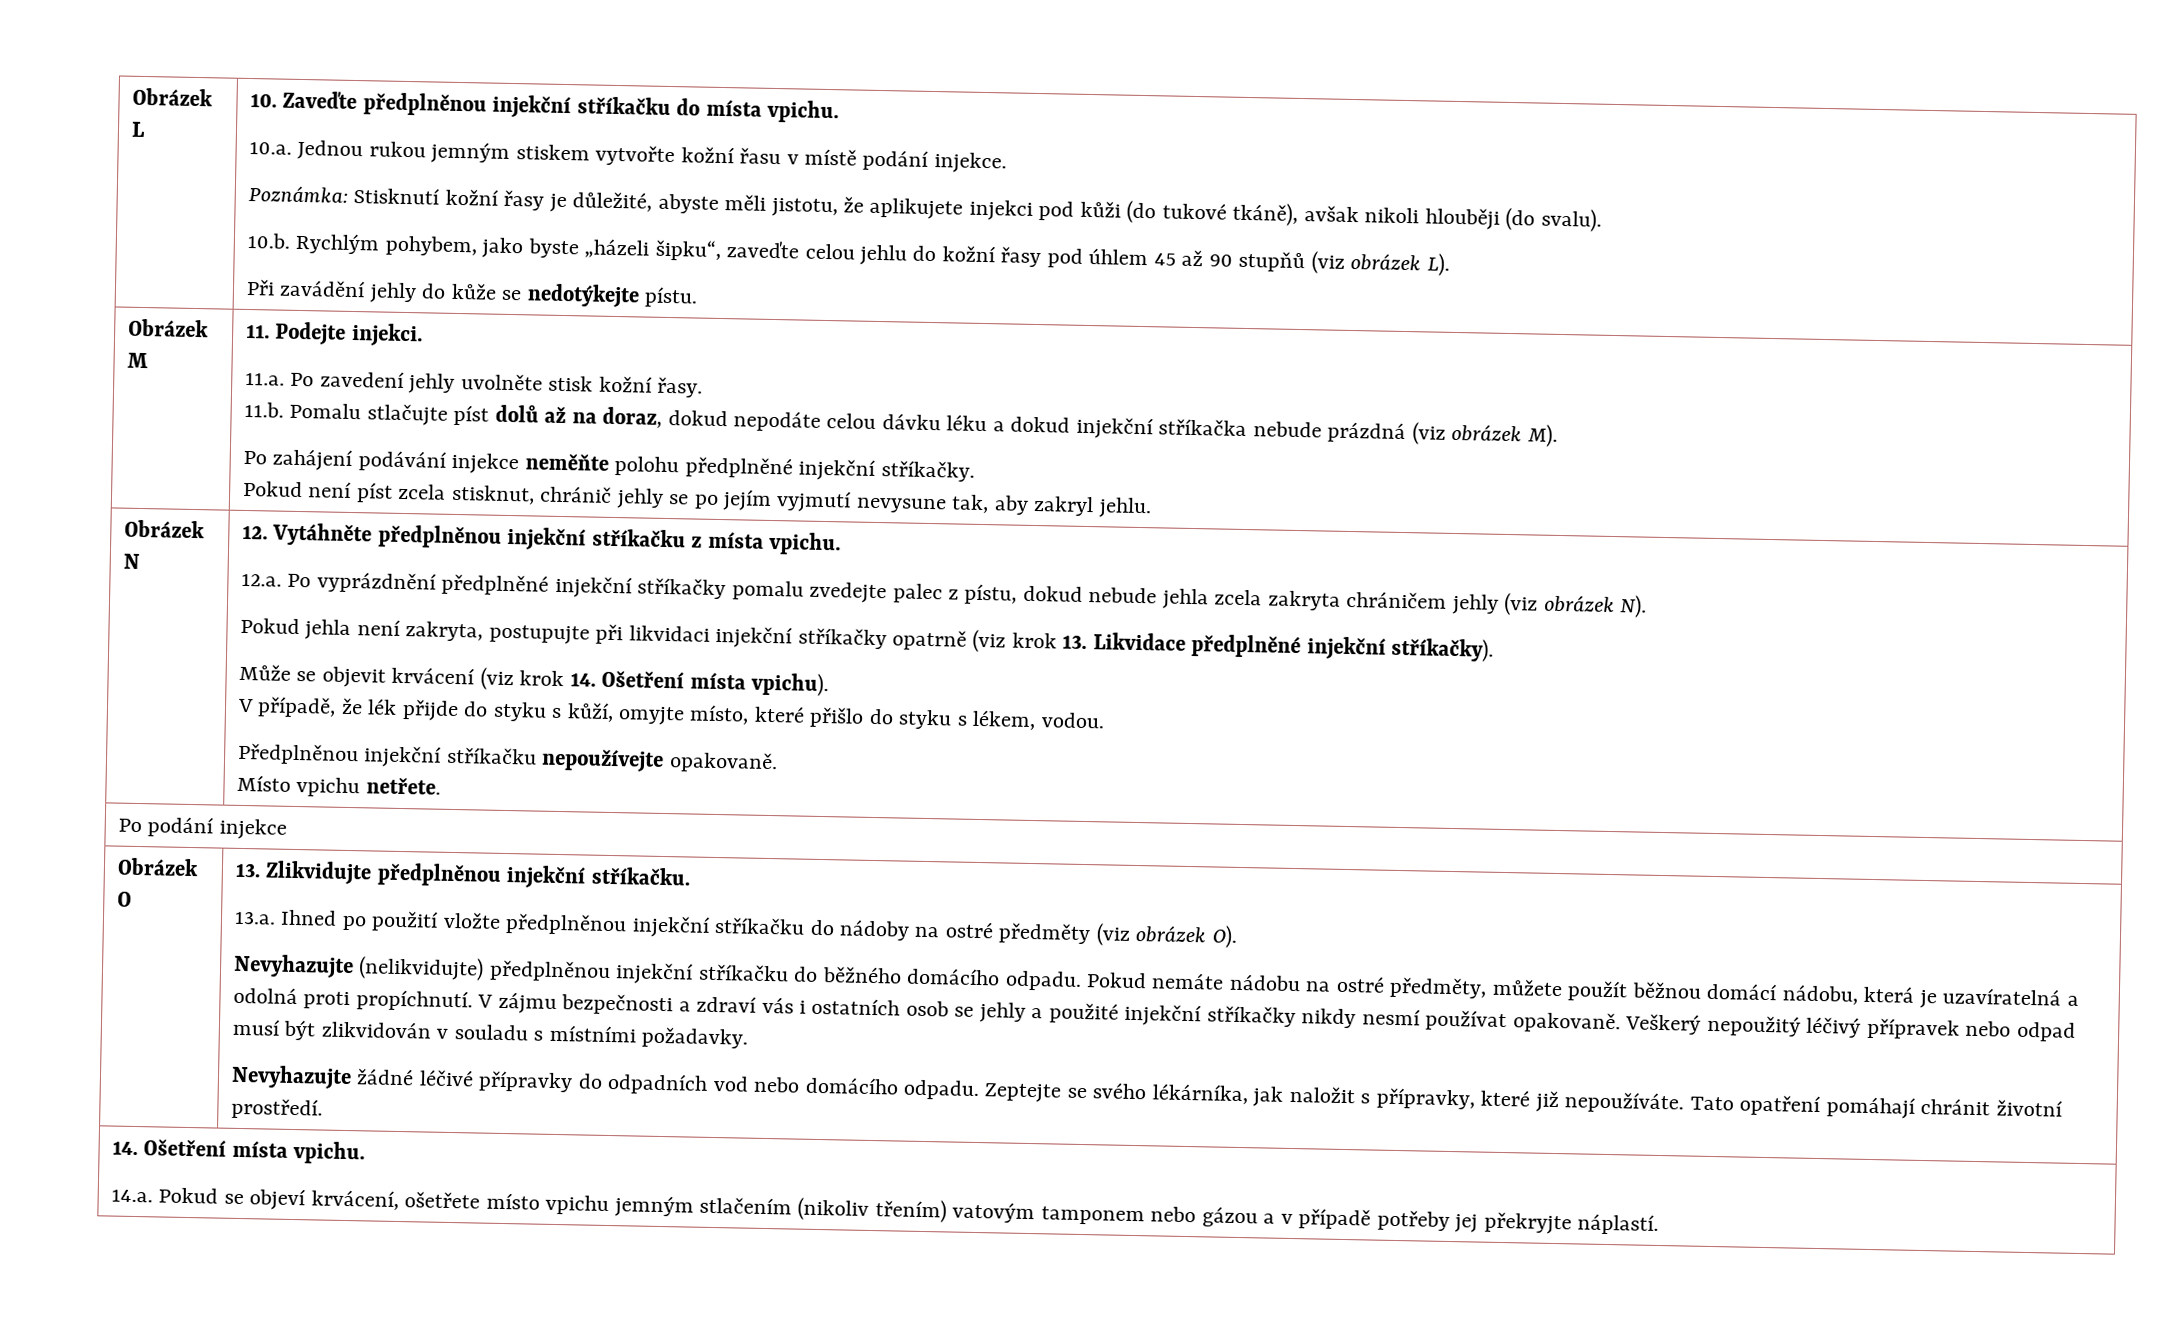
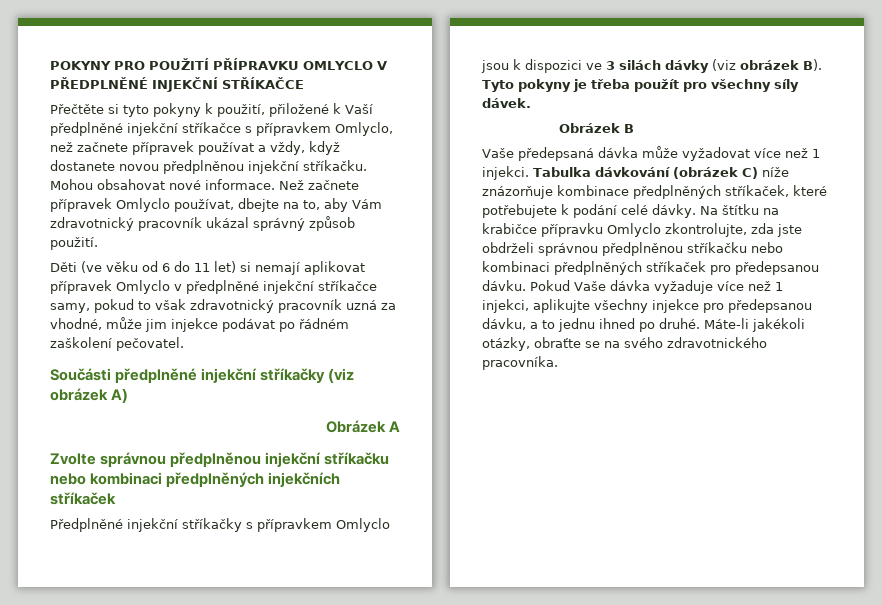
[131,87,213,107] [130,121,145,137] [249,90,840,124] [248,139,1007,174] [247,184,1602,232] [246,232,1450,276] [245,278,699,308] [127,318,209,338] [126,352,148,369] [245,321,423,347] [244,370,704,398] [243,401,1558,447] [242,448,975,482] [242,480,1152,519] [123,519,205,539] [122,553,140,569] [241,522,842,556] [240,571,1648,618] [239,617,1495,662] [238,663,830,697] [236,696,1105,731] [236,742,778,774] [236,774,441,798] [117,816,287,840] [116,857,199,877] [116,891,132,907] [234,860,691,889] [233,909,1238,948] [232,953,2079,1009] [232,986,2076,1042] [231,1018,750,1049] [230,1064,2062,1119] [230,1097,323,1120] [111,1138,366,1165] [110,1187,1660,1236] Obrázek L | 10. Zaveďte předplněnou injekční stříkačku do místa vpichu. // 10.a. Jednou rukou jemným stiskem vytvořte kožní řasu v místě podání injekce. // Poznámka: Stisknutí kožní řasy je důležité, abyste měli jistotu, že aplikujete injekci pod kůži (do tukové tkáně), avšak nikoli hlouběji (do svalu). // 10.b. Rychlým pohybem, jako byste „házeli šipku“, zaveďte celou jehlu do kožní řasy pod úhlem 45 až 90 stupňů (viz obrázek L). // Při zavádění jehly do kůže se nedotýkejte pístu. // Obrázek M | 11. Podejte injekci. // 11.a. Po zavedení jehly uvolněte stisk kožní řasy. // 11.b. Pomalu stlačujte píst dolů až na doraz, dokud nepodáte celou dávku léku a dokud injekční stříkačka nebude prázdná (viz obrázek M). // Po zahájení podávání injekce neměňte polohu předplněné injekční stříkačky. // Pokud není píst zcela stisknut, chránič jehly se po jejím vyjmutí nevysune tak, aby zakryl jehlu. // Obrázek N | 12. Vytáhněte předplněnou injekční stříkačku z místa vpichu. // 12.a. Po vyprázdnění předplněné injekční stříkačky pomalu zvedejte palec z pístu, dokud nebude jehla zcela zakryta chráničem jehly (viz obrázek N). // Pokud jehla není zakryta, postupujte při likvidaci injekční stříkačky opatrně (viz krok 13. Likvidace předplněné injekční stříkačky). // Může se objevit krvácení (viz krok 14. Ošetření místa vpichu). // V případě, že lék přijde do styku s kůží, omyjte místo, které přišlo do styku s lékem, vodou. // Předplněnou injekční stříkačku nepoužívejte opakovaně. // Místo vpichu netřete. // Po podání injekce // Obrázek O | 13. Zlikvidujte předplněnou injekční stříkačku. // 13.a. Ihned po použití vložte předplněnou injekční stříkačku do nádoby na ostré předměty (viz obrázek O). // Nevyhazujte (nelikvidujte) předplněnou injekční stříkačku do běžného domácího odpadu. Pokud nemáte nádobu na ostré předměty, můžete použít běžnou domácí nádobu, která je uzavíratelná a odolná proti propíchnutí. V zájmu bezpečnosti a zdraví vás i ostatních osob se jehly a použité injekční stříkačky nikdy nesmí používat opakovaně. Veškerý nepoužitý léčivý přípravek nebo odpad musí být zlikvidován v souladu s místními požadavky. // Nevyhazujte žádné léčivé přípravky do odpadních vod nebo domácího odpadu. Zeptejte se svého lékárníka, jak naložit s přípravky, které již nepoužíváte. Tato opatření pomáhají chránit životní prostředí. // 14. Ošetření místa vpichu. // 14.a. Pokud se objeví krvácení, ošetřete místo vpichu jemným stlačením (nikoliv třením) vatovým tamponem nebo gázou a v případě potřeby jej překryjte náplastí. -> [50,58,387,70] [50,77,304,92] [50,103,373,117] [50,122,393,136] [50,141,340,155] [50,160,367,174] [50,179,359,190] [50,198,382,212] [50,216,355,231] [50,237,98,250] [50,261,365,275] [50,280,377,294] [50,299,396,313] [50,317,349,332] [50,337,184,351] [50,368,355,383] [50,388,129,403] [325,420,400,433] [50,452,390,467] [50,472,341,487] [50,492,116,505] [50,518,390,532] [481,59,822,73] [482,79,799,92] [482,98,531,108] [558,123,634,133] [482,146,820,161] [482,166,789,180] [482,185,827,199] [482,204,779,218] [482,223,802,237] [482,242,783,256] [482,261,819,275] [482,280,783,294] [482,299,812,313] [482,318,805,332] [482,337,767,351] [482,356,558,370] POKYNY PRO POUŽITÍ PŘÍPRAVKU OMLYCLO V PŘEDPLNĚNÉ INJEKČNÍ STŘÍKAČCE // Přečtěte si tyto pokyny k použití, přiložené k Vaší předplněné injekční stříkačce s přípravkem Omlyclo, než začnete přípravek používat a vždy, když dostanete novou předplněnou injekční stříkačku. Mohou obsahovat nové informace. Než začnete přípravek Omlyclo používat, dbejte na to, aby Vám zdravotnický pracovník ukázal správný způsob použití. // Děti (ve věku od 6 do 11 let) si nemají aplikovat přípravek Omlyclo v předplněné injekční stříkačce samy, pokud to však zdravotnický pracovník uzná za vhodné, může jim injekce podávat po řádném zaškolení pečovatel. // Součásti předplněné injekční stříkačky (viz obrázek A) // Obrázek A // Zvolte správnou předplněnou injekční stříkačku nebo kombinaci předplněných injekčních stříkaček // Předplněné injekční stříkačky s přípravkem Omlyclo jsou k dispozici ve 3 silách dávky (viz obrázek B). Tyto pokyny je třeba použít pro všechny síly dávek. // Obrázek B // Vaše předepsaná dávka může vyžadovat více než 1 injekci. Tabulka dávkování (obrázek C) níže znázorňuje kombinace předplněných stříkaček, které potřebujete k podání celé dávky. Na štítku na krabičce přípravku Omlyclo zkontrolujte, zda jste obdrželi správnou předplněnou stříkačku nebo kombinaci předplněných stříkaček pro předepsanou dávku. Pokud Vaše dávka vyžaduje více než 1 injekci, aplikujte všechny injekce pro předepsanou dávku, a to jednu ihned po druhé. Máte-li jakékoli otázky, obraťte se na svého zdravotnického pracovníka.

